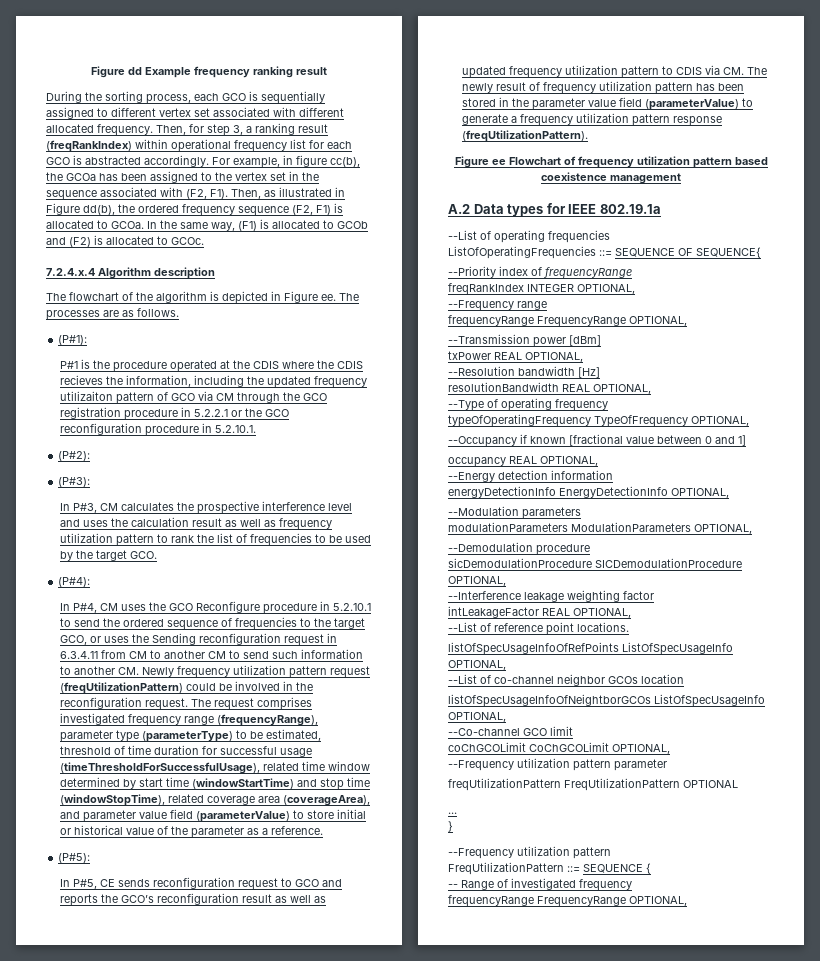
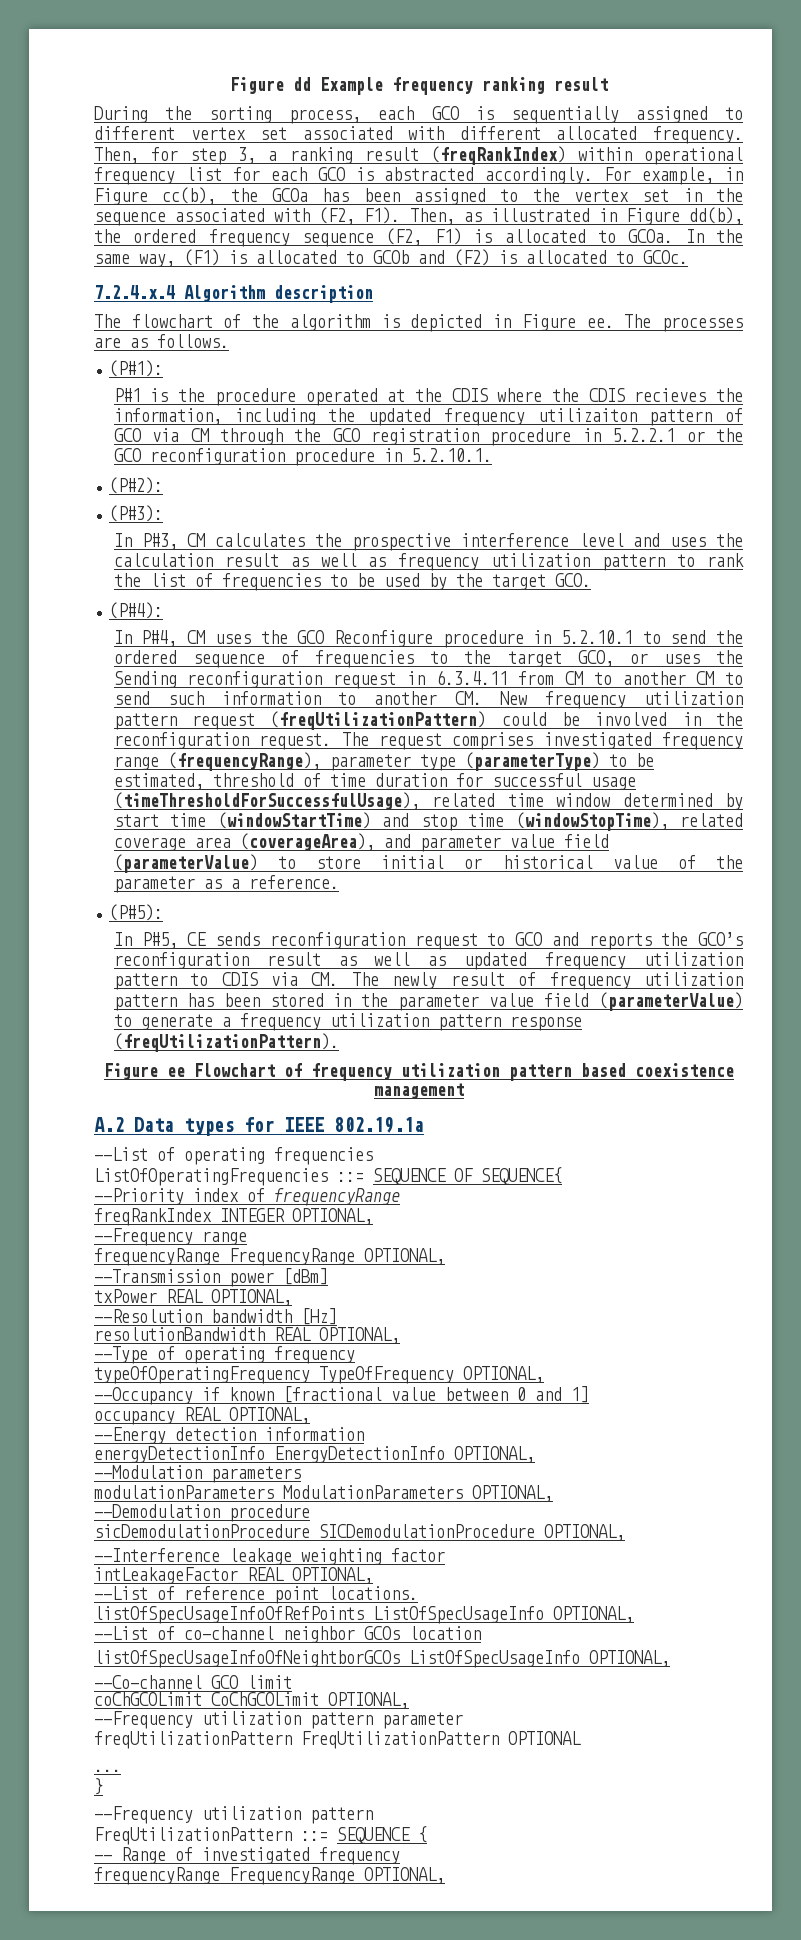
[296,155,327,167] figure -> [94,188,148,205] Figure
[141,667,174,677] Newly -> [500,691,528,705] New

